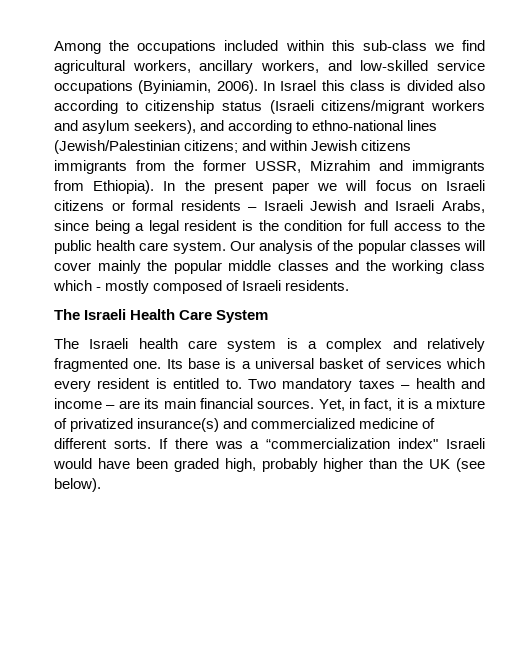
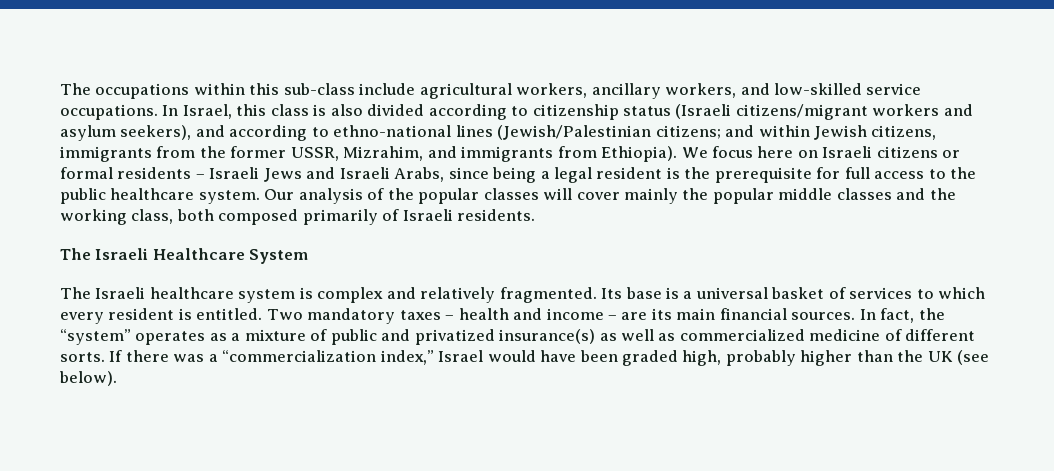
[54,40,279,54] Among the occupations included -> [60,83,190,99] The occupations
[433,40,485,51] we find -> [359,83,416,95] include
[54,80,317,94] occupations (Byiniamin, 2006). In Israel -> [60,104,232,120] occupations. In Israel,
[406,80,485,91] divided also -> [330,104,425,116] also divided
[361,140,412,151] citizens -> [871,125,937,140] citizens,
[309,160,371,171] Mizrahim -> [343,146,424,161] Mizrahim,
[163,180,412,194] In the present paper we will focus -> [681,146,794,158] We focus here
[310,200,357,211] Jewish -> [263,168,302,182] Jews
[284,220,343,231] condition -> [714,167,812,183] prerequisite
[96,240,169,251] health care -> [110,188,195,200] healthcare
[449,260,485,271] [53,280,223,294] class which - mostly composed -> [131,209,378,225] class, both composed primarily
[130,309,213,320] Health Care -> [152,248,245,260] Healthcare
[138,338,218,349] health care -> [149,287,234,299] healthcare
[308,341,318,349] a -> (313, 293) none
[54,358,162,372] fragmented one. -> [499,287,597,303] fragmented.
(442, 363) none -> [916,289,934,299] to
[173,378,242,389] entitled to. -> [196,308,263,320] entitled.
[318,398,485,411] [54,418,248,432] Yet, in fact, it is a mixture of privatized insurance(s) and -> [859,308,945,323] [60,329,676,345] In fact, the “system” operates as a mixture of public and privatized insurance(s) as well as
[398,438,485,449] index" Israeli -> [380,350,484,365] index,” Israel

